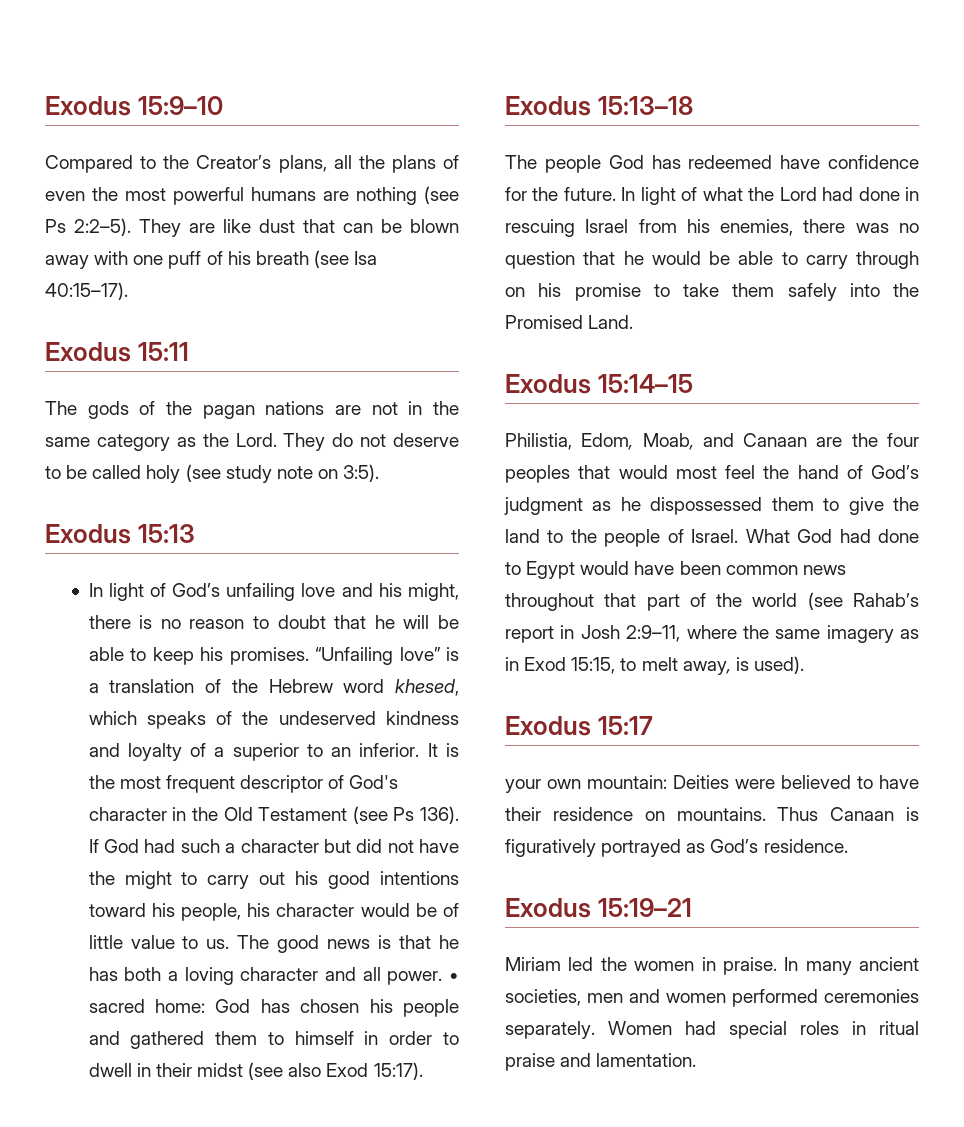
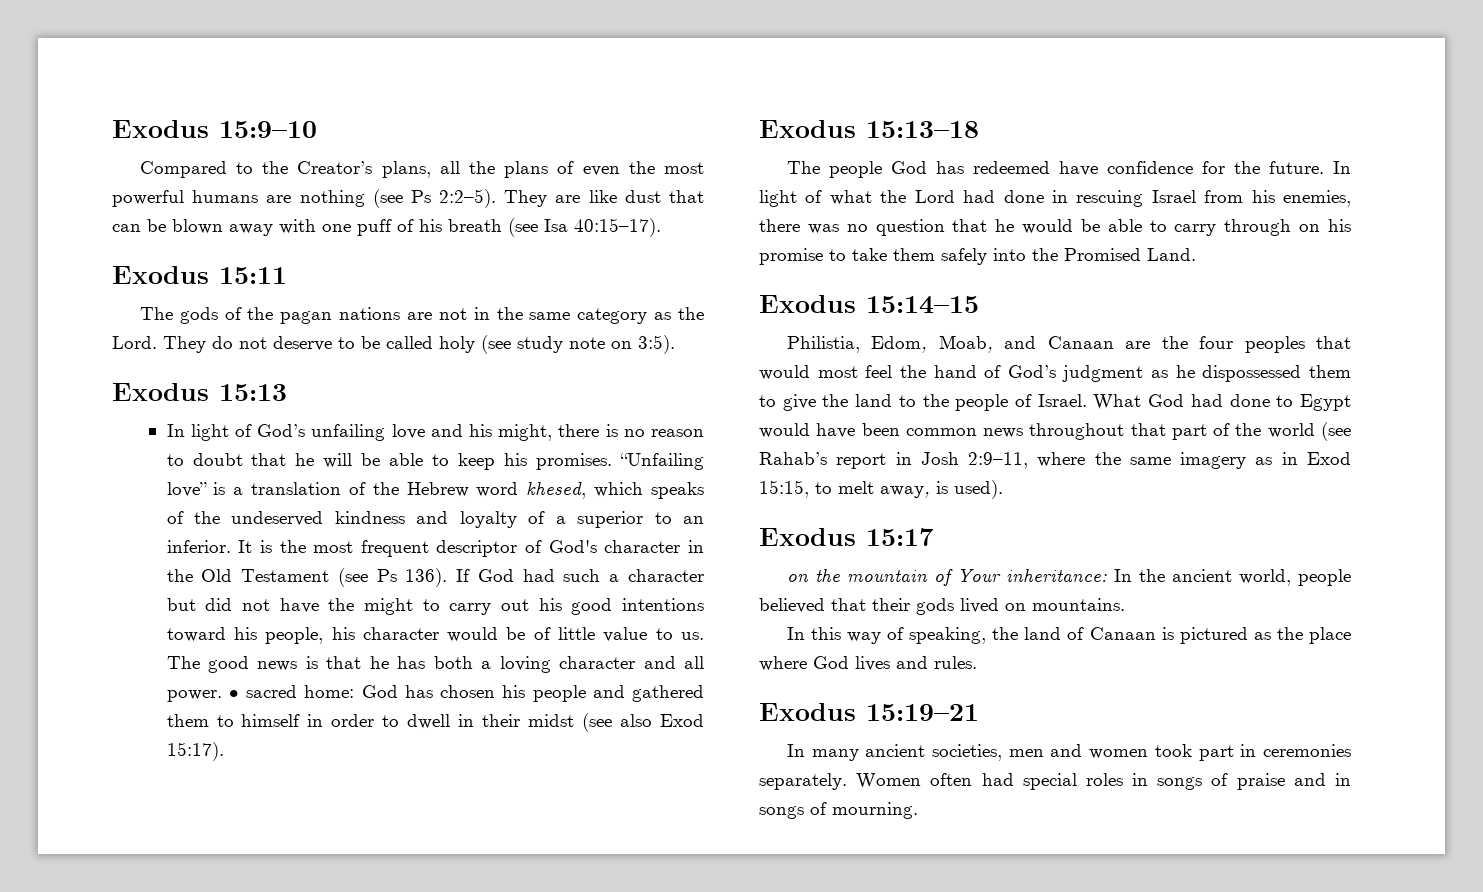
[505,775,919,793] [505,807,919,821] [505,839,848,857] [505,898,692,918] [505,957,777,975] your own mountain: Deities were believed to have their residence on mountains. Thus Canaan is figuratively portrayed as God’s residence. // Exodus 15:19–21 // Miriam led the women in praise. -> [786,569,1351,586] [759,598,1125,615] [786,627,1351,644] [759,656,977,671] [759,703,979,721] on the mountain of Your inheritance: In the ancient world, people believed that their gods lived on mountains. // In this way of speaking, the land of Canaan is pictured as the place where God lives and rules. // Exodus 15:19–21 //
[732,989,818,1007] performed -> [1154,744,1257,761] took part in
(672, 1028) none -> [930,773,973,786] often
[879,1021,919,1035] [505,1053,697,1071] ritual praise and lamentation. -> [1157,773,1351,790] [759,802,918,819] songs of praise and in songs of mourning.

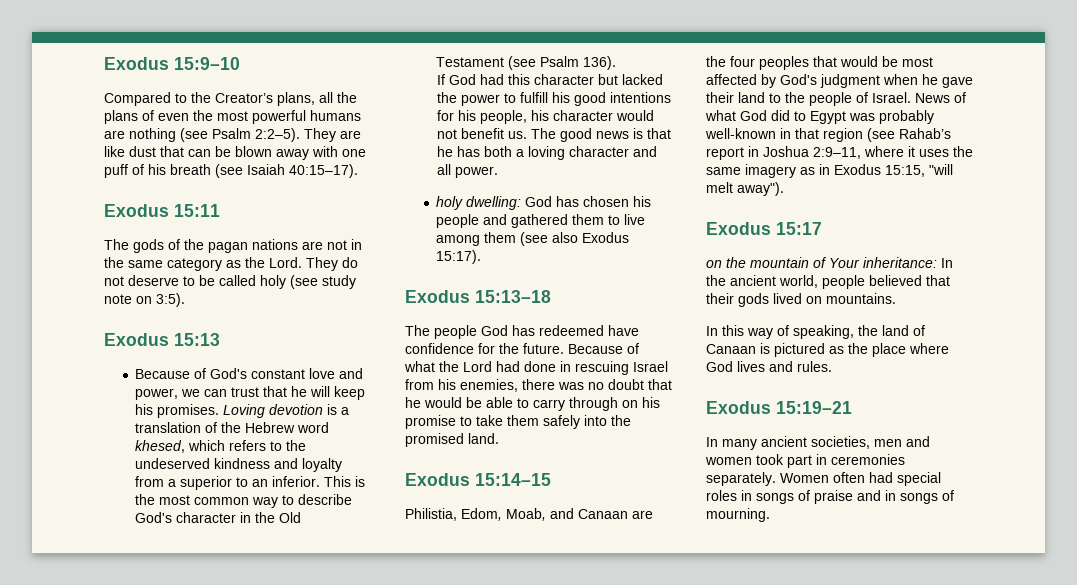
[410,190,431,203] Ps -> [212,128,251,139] Psalm
[544,219,568,232] Isa -> [247,164,285,175] Isaiah
[166,424,386,441] In light of God’s unfailing -> [135,368,306,379] Because of God's constant
[468,424,704,441] [166,453,450,468] his might, there is no reason to doubt that he will be able to -> [135,386,331,400] power, we can trust that he will
[619,453,704,470] [166,482,207,497] “Unfailing love” -> [223,404,324,418] Loving devotion
[650,482,704,499] [166,511,184,524] speaks of -> [229,440,283,451] refers to
[528,511,546,524] of -> [135,476,165,487] from
[238,540,253,553] It -> [324,476,352,487] This
[360,540,543,557] frequent descriptor of -> [194,494,353,508] common way to describe
[376,569,397,582] Ps -> [540,56,580,67] Psalm
(448, 577) none -> (617, 63) //
[563,569,704,582] [166,598,529,615] such a character but did not have the might to carry out -> [508,74,664,85] [437,92,549,106] this character but lacked the power to fulfill
[166,627,226,642] toward -> [437,110,455,121] for
[506,627,673,642] be of little value to -> [437,128,505,139] not benefit
[228,685,355,698] • sacred home: -> [436,196,522,210] // holy dwelling:
[241,714,575,729] himself in order to dwell in their midst -> [624,214,646,225] [436,232,517,246] live among them
[659,714,704,727] Exod -> [582,232,630,243] Exodus
[1333,161,1351,174] [759,190,797,207] In light -> [568,344,623,354] Because
[875,219,945,236] question -> [608,379,644,390] doubt
[1064,248,1196,261] Promised Land. -> [405,433,499,447] promised land.
[817,365,1351,382] [759,394,849,411] most feel the hand of God’s judgment as he dispossessed them to give the -> [882,56,933,67] [706,74,973,88] [706,92,734,103] be most affected by God's judgment when he gave their
[1093,394,1351,411] [759,423,1315,440] What God had done to Egypt would have been common news throughout that part of the world -> [915,92,966,103] [705,110,934,124] [705,128,863,142] News of what God did to Egypt was probably well-known in that region
[920,452,959,465] Josh -> [763,146,809,157] Joshua
(1086, 459) none -> [908,146,949,157] it uses
[1307,452,1351,465] [759,480,1003,499] Exod 15:15, to melt away, is used). -> [834,164,953,177] [706,182,784,196] Exodus 15:15, "will melt away").

